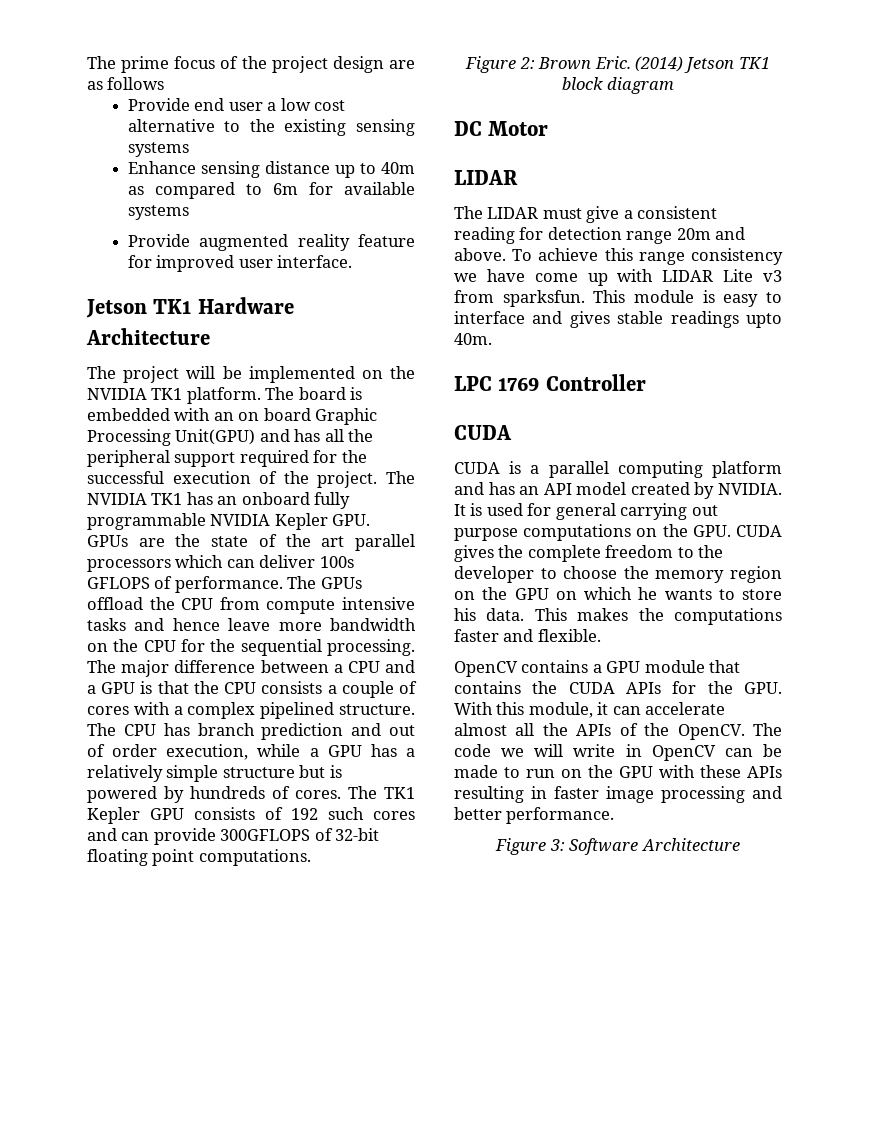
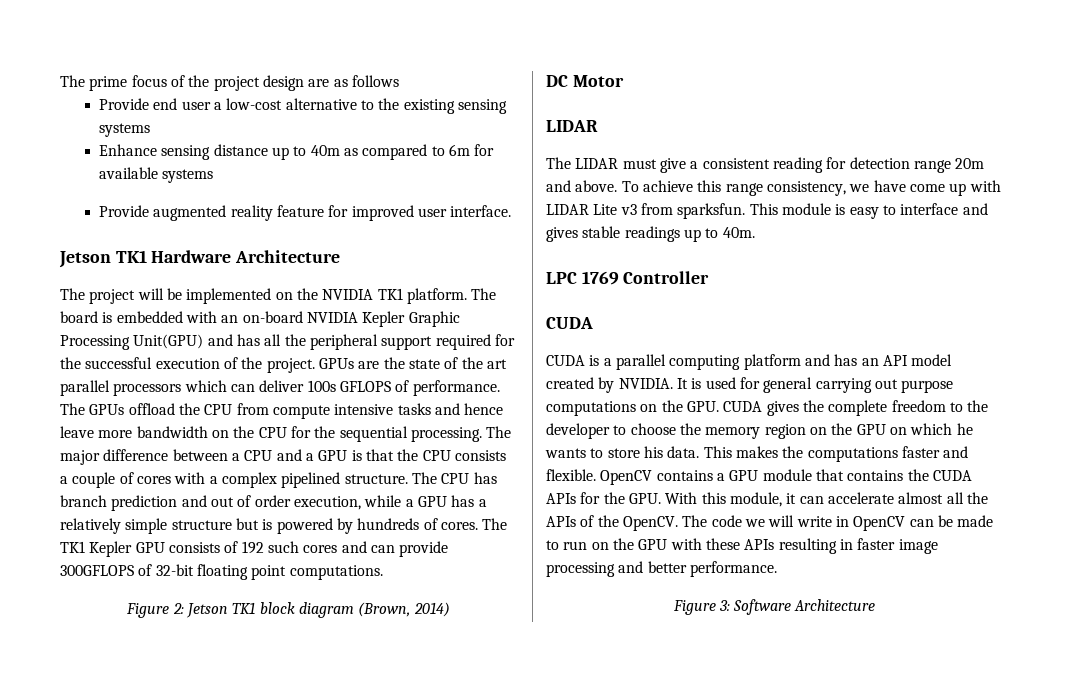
[280,98,346,111] low cost -> [226,98,283,110] low-cost
[238,408,311,421] on board -> [242,311,406,327] on-board NVIDIA Kepler
[386,471,415,484] [87,492,351,509] [87,513,371,530] The NVIDIA TK1 has an onboard fully programmable NVIDIA Kepler GPU. -> (315, 365) none
[538,56,683,72] Brown Eric. (2014) -> (184, 608) none
(674, 85) none -> [358,602,450,617] (Brown, 2014)
[691,248,783,265] consistency -> [766,181,846,196] consistency,
[746,313,782,328] upto -> [683,228,719,242] up to
(601, 635) // -> (596, 475) none

